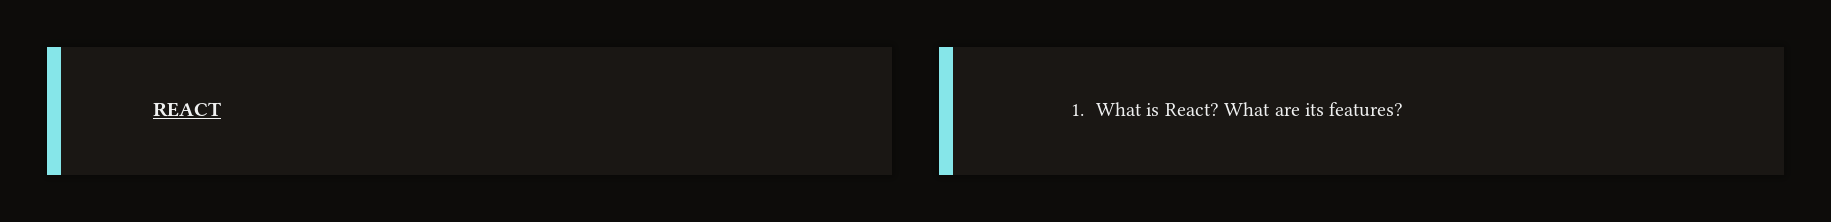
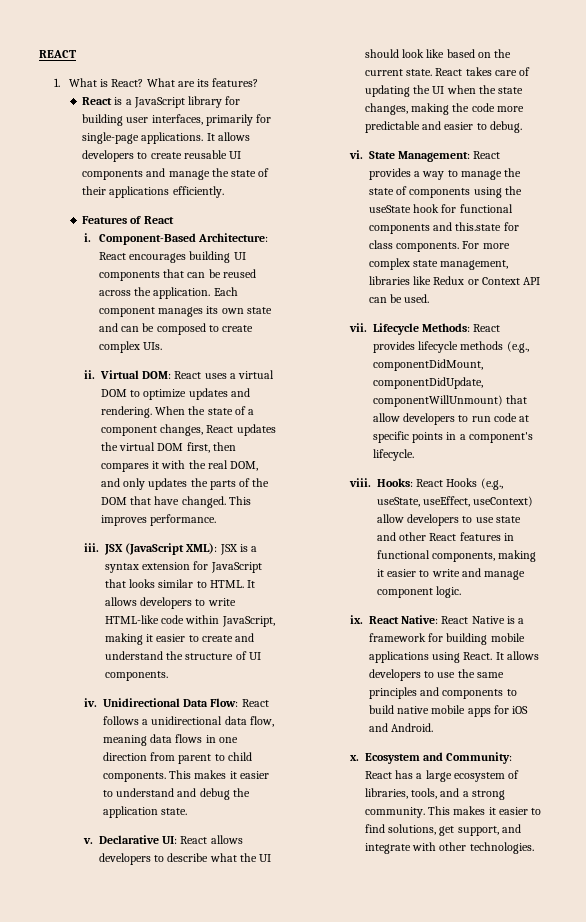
(1404, 109) none -> [82,96,241,108] [82,114,272,126] [82,132,250,144] [82,150,242,162] [82,168,270,180] [82,186,224,198] [82,216,174,224] [83,233,269,245] [98,251,246,263] [98,269,256,281] [98,287,238,299] [98,306,272,317] [98,323,254,335] [98,341,163,353] [83,370,275,379] [100,388,250,400] [100,406,255,418] [100,424,276,436] [100,442,236,453] [100,460,259,472] [100,478,270,490] [100,496,251,508] [100,514,217,526] [83,543,258,555] [104,561,262,573] [104,579,256,588] [104,597,236,609] [104,615,275,627] [104,633,255,645] [104,651,261,660] [104,671,168,681] [83,698,269,707] [102,716,274,727] [102,734,238,746] [102,752,252,764] [102,770,269,782] [102,788,250,800] [102,806,188,818] [82,835,243,844] [98,853,272,865] [364,49,512,58] [364,67,531,76] [364,85,524,97] [364,103,524,115] [364,121,522,133] [348,150,501,162] [368,168,522,180] [368,186,522,198] [368,204,513,213] [368,222,519,234] [368,240,510,252] [368,258,509,270] [368,276,541,285] [368,294,430,303] [348,323,501,335] [372,341,529,353] [372,359,483,371] [372,377,483,389] [372,395,528,407] [372,413,530,425] [372,431,533,443] [372,449,414,461] [348,478,503,490] [376,496,534,507] [376,514,521,526] [376,532,514,541] [376,550,537,562] [376,568,526,580] [376,586,462,598] [349,615,525,624] [368,633,525,645] [368,651,539,663] [368,669,504,681] [368,687,517,699] [368,705,529,717] [368,723,434,732] [349,752,513,764] [364,770,520,782] [364,788,505,800] [364,806,542,818] [364,824,521,836] [364,842,534,854] // React is a JavaScript library for building user interfaces, primarily for single-page applications. It allows developers to create reusable UI components and manage the state of their applications efficiently. // Features of React // i. Component-Based Architecture: React encourages building UI components that can be reused across the application. Each component manages its own state and can be composed to create complex UIs. // ii. Virtual DOM: React uses a virtual DOM to optimize updates and rendering. When the state of a component changes, React updates the virtual DOM first, then compares it with the real DOM, and only updates the parts of the DOM that have changed. This improves performance. // iii. JSX (JavaScript XML): JSX is a syntax extension for JavaScript that looks similar to HTML. It allows developers to write HTML-like code within JavaScript, making it easier to create and understand the structure of UI components. // iv. Unidirectional Data Flow: React follows a unidirectional data flow, meaning data flows in one direction from parent to child components. This makes it easier to understand and debug the application state. // v. Declarative UI: React allows developers to describe what the UI should look like based on the current state. React takes care of updating the UI when the state changes, making the code more predictable and easier to debug. // vi. State Management: React provides a way to manage the state of components using the useState hook for functional components and this.state for class components. For more complex state management, libraries like Redux or Context API can be used. // vii. Lifecycle Methods: React provides lifecycle methods (e.g., componentDidMount, componentDidUpdate, componentWillUnmount) that allow developers to run code at specific points in a component's lifecycle. // viii. Hooks: React Hooks (e.g., useState, useEffect, useContext) allow developers to use state and other React features in functional components, making it easier to write and manage component logic. // ix. React Native: React Native is a framework for building mobile applications using React. It allows developers to use the same principles and components to build native mobile apps for iOS and Android. // x. Ecosystem and Community: React has a large ecosystem of libraries, tools, and a strong community. This makes it easier to find solutions, get support, and integrate with other technologies.

